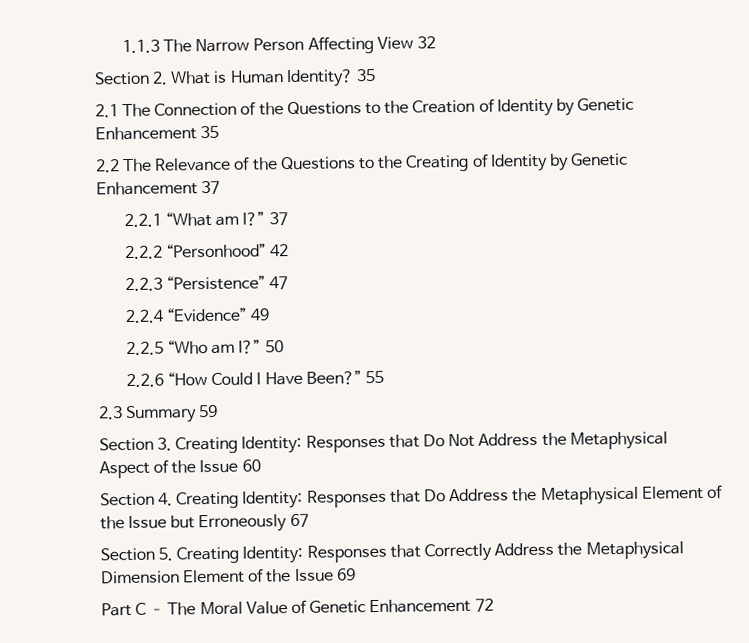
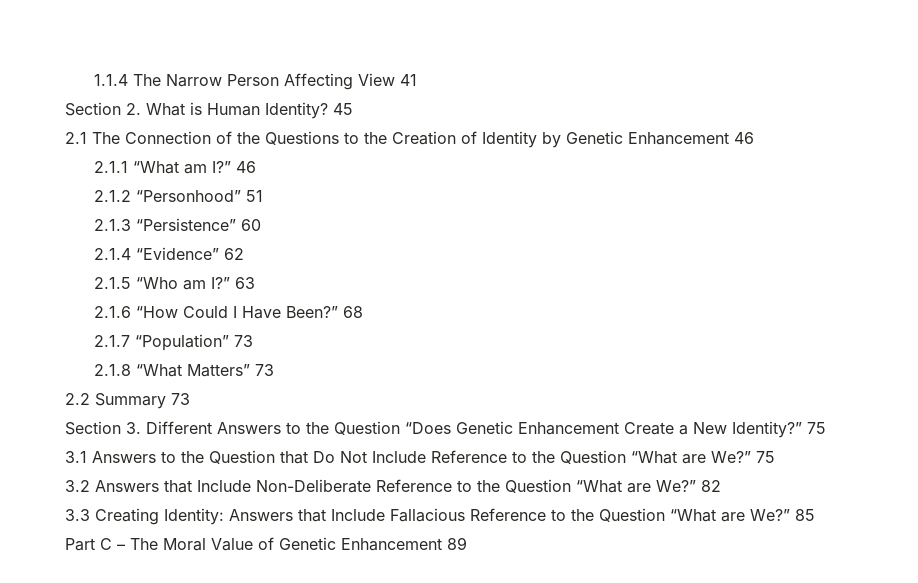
[121,39,160,54] 1.1.3 -> [93,74,128,86] 1.1.4
[416,36,436,49] 32 -> [399,74,417,86] 41
[355,68,376,82] 35 -> [333,103,354,115] 45
[200,125,220,139] [94,152,629,173] [95,180,221,196] [123,211,288,228] [124,243,290,260] [124,275,289,292] [124,307,270,324] [125,341,164,356] 35 // 2.2 The Relevance of the Questions to the Creating of Identity by Genetic Enhancement 37 // 2.2.1 “What am I?” 37 // 2.2.2 “Personhood” 42 // 2.2.3 “Persistence” 47 // 2.2.4 “Evidence” 49 // 2.2.5 -> [734,132,755,144] [93,161,256,174] [93,190,263,202] [93,218,261,231] [93,247,244,260] [93,277,131,289] 46 // 2.1.1 “What am I?” 46 // 2.1.2 “Personhood” 51 // 2.1.3 “Persistence” 60 // 2.1.4 “Evidence” 62 // 2.1.5
[264,340,284,353] [125,373,164,388] 50 // 2.2.6 -> [234,277,255,289] [93,306,131,318] 63 // 2.1.6
[364,370,384,384] [98,404,219,424] [98,431,668,455] [98,459,261,479] [99,484,723,510] [99,513,309,533] [99,541,684,565] [100,568,356,584] 55 // 2.3 Summary 59 // Section 3. Creating Identity: Responses that Do Not Address the Metaphysical Aspect of the Issue 60 // Section 4. Creating Identity: Responses that Do Address the Metaphysical Element of the Issue but Erroneously 67 // Section 5. Creating Identity: Responses that Correctly Address the Metaphysical Dimension Element of the Issue 69 -> [342,306,363,318] [93,334,253,351] [93,364,274,377] [65,393,191,409] [65,421,827,438] [65,450,776,464] [65,479,722,493] [65,508,816,525] 68 // 2.1.7 “Population” 73 // 2.1.8 “What Matters” 73 // 2.2 Summary 73 // Section 3. Different Answers to the Question “Does Genetic Enhancement Create a New Identity?” 75 // 3.1 Answers to the Question that Do Not Include Reference to the Question “What are We?” 75 // 3.2 Answers that Include Non-Deliberate Reference to the Question “What are We?” 82 // 3.3 Creating Identity: Answers that Include Fallacious Reference to the Question “What are We?” 85
[474,598,494,612] 72 -> [447,537,468,550] 89

